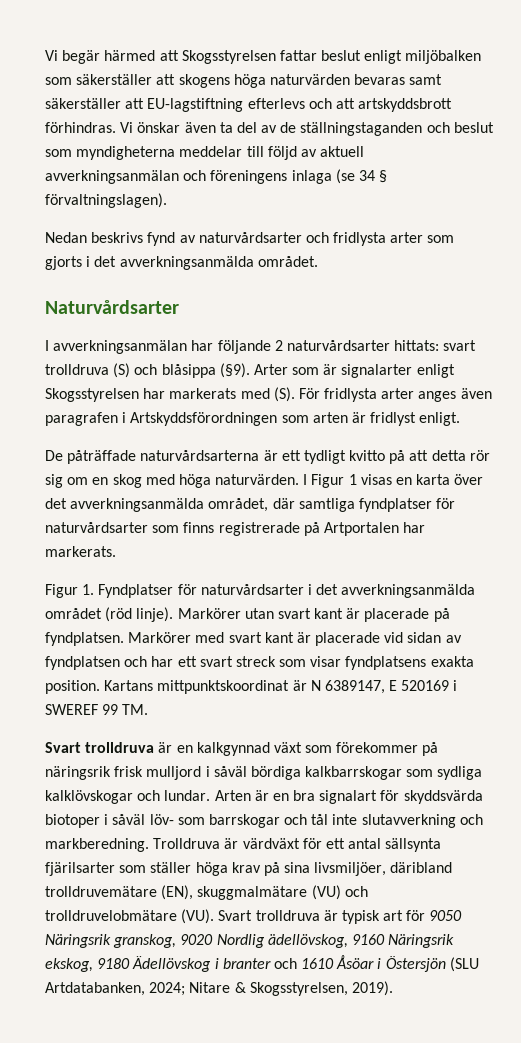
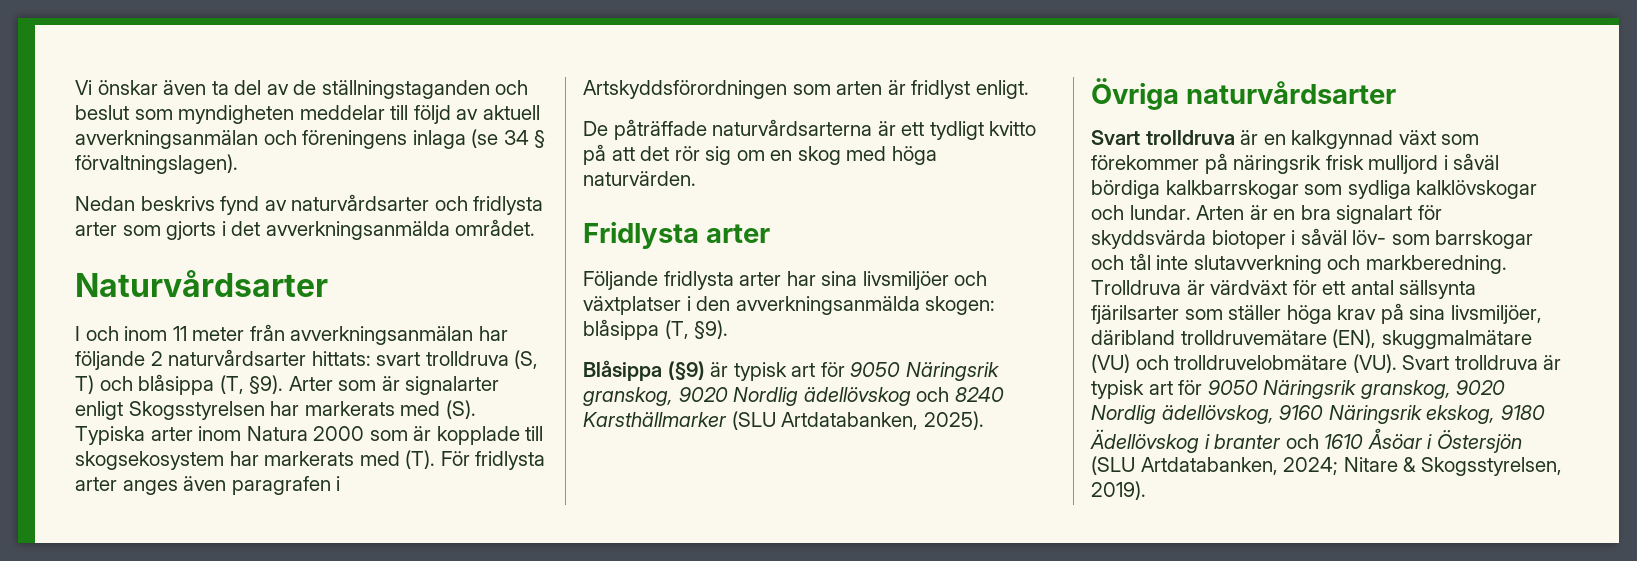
[45,50,482,64] [45,74,443,88] [45,98,453,112] [45,122,134,133] Vi begär härmed att Skogsstyrelsen fattar beslut enligt miljöbalken som säkerställer att skogens höga naturvärden bevaras samt säkerställer att EU-lagstiftning efterlevs och att artskyddsbrott förhindras. Vi -> [75,80,92,95] Vi
[76,146,176,160] myndigheterna -> [178,105,295,124] myndigheten
(49, 345) none -> [85,324,285,341] och inom 11 meter från
[113,363,250,378] (S) och blåsippa (§9). -> [514,350,539,369] [75,374,284,395] (S, T) och blåsippa (T, §9).
(295, 394) none -> [75,426,544,445] [75,450,436,470] Typiska arter inom Natura 2000 som är kopplade till skogsekosystem har markerats med (T).
[431,450,466,461] detta -> [640,146,670,161] det
[303,474,484,488] [45,498,456,512] [45,522,426,536] [45,546,116,557] [45,584,476,598] [45,607,450,622] [45,632,462,646] [45,656,474,670] [45,680,458,694] [45,704,149,715] I Figur 1 visas en karta över det avverkningsanmälda området, där samtliga fyndplatser för naturvårdsarter som finns registrerade på Artportalen har markerats. // Figur 1. Fyndplatser för naturvårdsarter i det avverkningsanmälda området (röd linje). Markörer utan svart kant är placerade på fyndplatsen. Markörer med svart kant är placerade vid sidan av fyndplatsen och har ett svart streck som visar fyndplatsens exakta position. Kartans mittpunktskoordinat är N 6389147, E 520169 i SWEREF 99 TM. -> [583,221,771,249] [583,271,988,290] [583,296,996,315] [583,319,729,340] [583,360,999,381] [583,387,1004,406] [583,411,984,430] [1091,78,1397,110] // Fridlysta arter // Följande fridlysta arter har sina livsmiljöer och växtplatser i den avverkningsanmälda skogen: blåsippa (T, §9). // Blåsippa (§9) är typisk art för 9050 Näringsrik granskog, 9020 Nordlig ädellövskog och 8240 Karsthällmarker (SLU Artdatabanken, 2025). // Övriga naturvårdsarter

